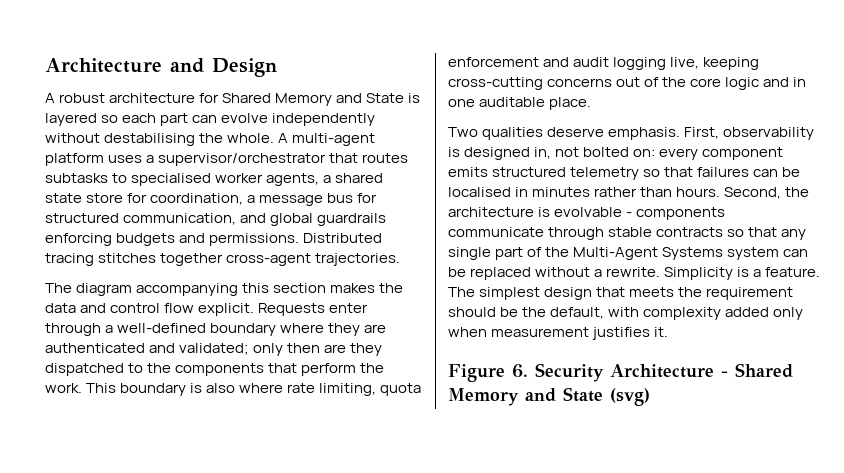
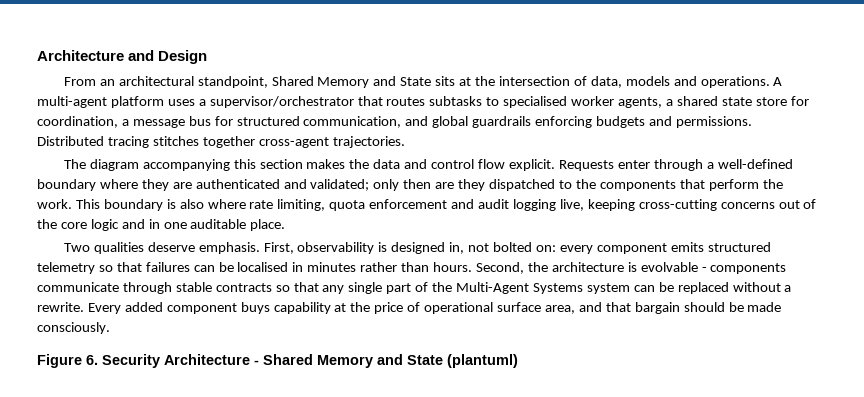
[45,93,421,106] [45,113,376,126] [45,133,275,146] A robust architecture for Shared Memory and State is layered so each part can evolve independently without destabilising the whole. -> [63,76,770,88] From an architectural standpoint, Shared Memory and State sits at the intersection of data, models and operations.
[664,267,821,280] [448,287,794,300] [448,307,804,320] [448,327,669,340] Simplicity is a feature. The simplest design that meets the requirement should be the default, with complexity added only when measurement justifies it. -> [87,302,782,314] [37,322,110,334] Every added component buys capability at the price of operational surface area, and that bargain should be made consciously.
[610,388,650,406] (svg) -> [447,354,518,368] (plantuml)

